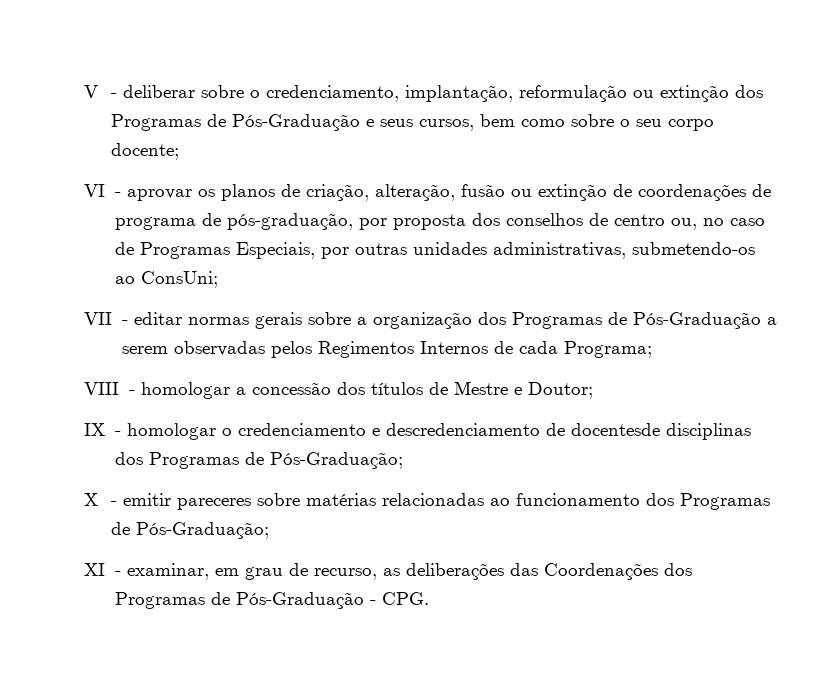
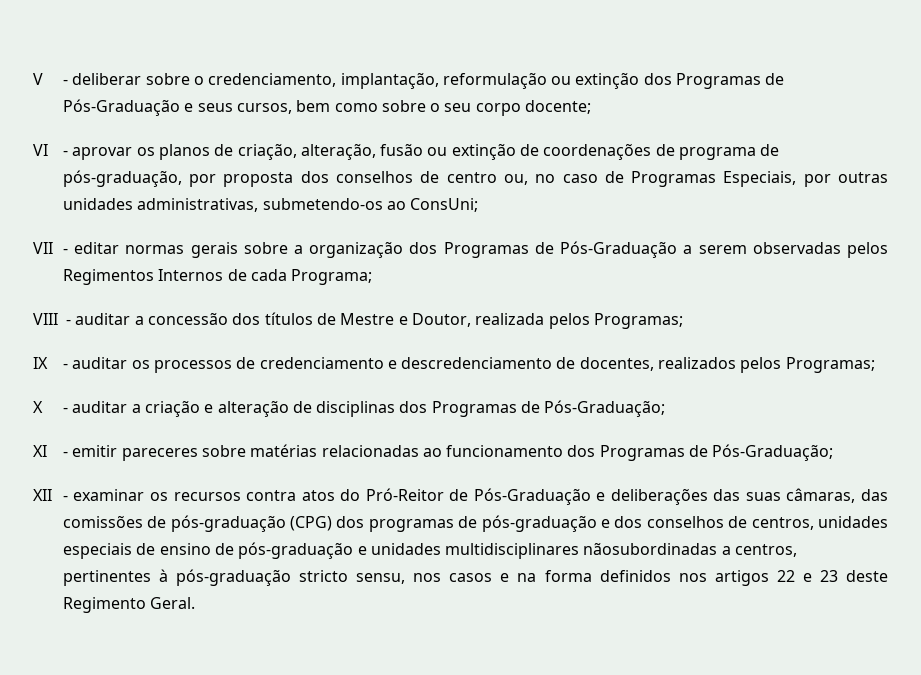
[140,382,230,399] homologar -> [75,313,131,325] auditar
[527,382,593,399] [84,423,660,440] Doutor; // IX - homologar o credenciamento e descredenciamento de docentesde -> [411,313,683,329] [33,357,875,373] [33,400,312,417] Doutor, realizada pelos Programas; // IX - auditar os processos de credenciamento e descredenciamento de docentes, realizados pelos Programas; // X - auditar a criação e alteração de
[84,493,98,506] X -> [33,445,47,457] XI
[84,563,692,580] [114,592,429,609] XI - examinar, em grau de recurso, as deliberações das Coordenações dos Programas de Pós-Graduação - CPG. -> [33,488,889,505] [62,515,889,532] [62,542,798,559] [62,569,889,586] [62,597,196,613] XII - examinar os recursos contra atos do Pró-Reitor de Pós-Graduação e deliberações das suas câmaras, das comissões de pós-graduação (CPG) dos programas de pós-graduação e dos conselhos de centros, unidades especiais de ensino de pós-graduação e unidades multidisciplinares nãosubordinadas a centros, pertinentes à pós-graduação stricto sensu, nos casos e na forma definidos nos artigos 22 e 23 deste Regimento Geral.

